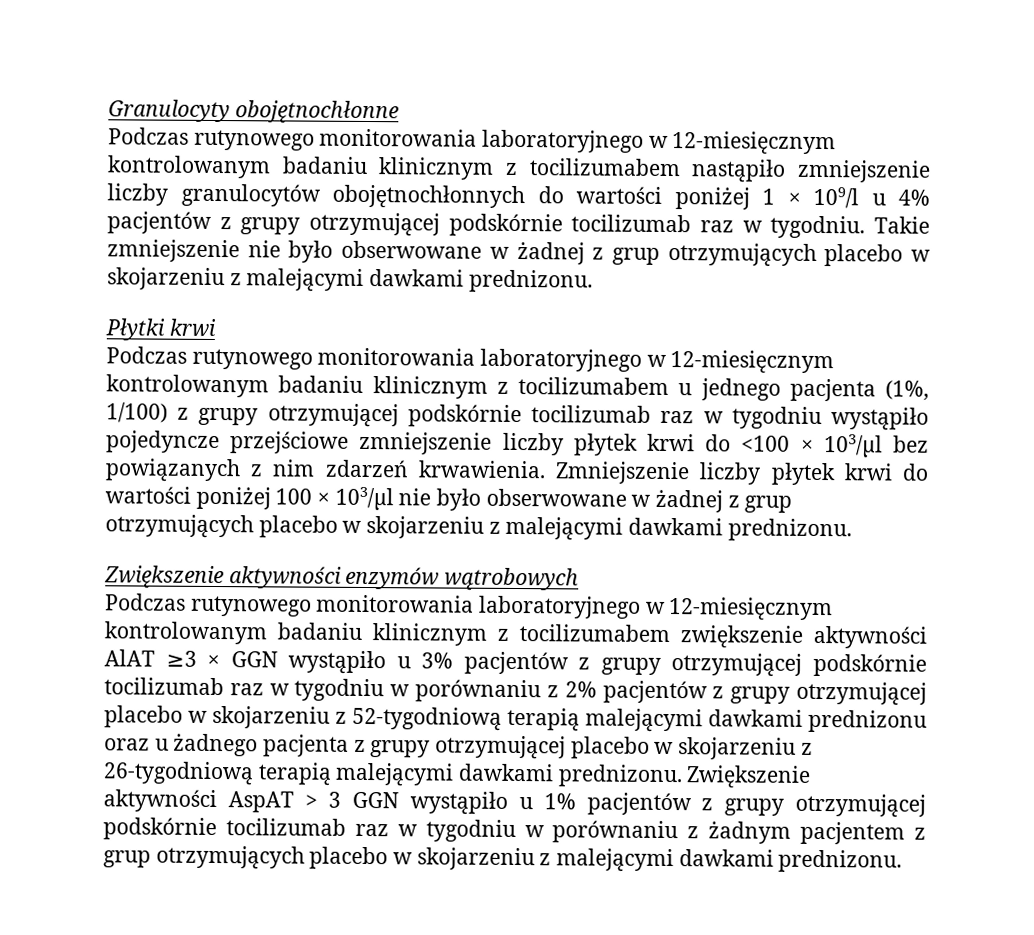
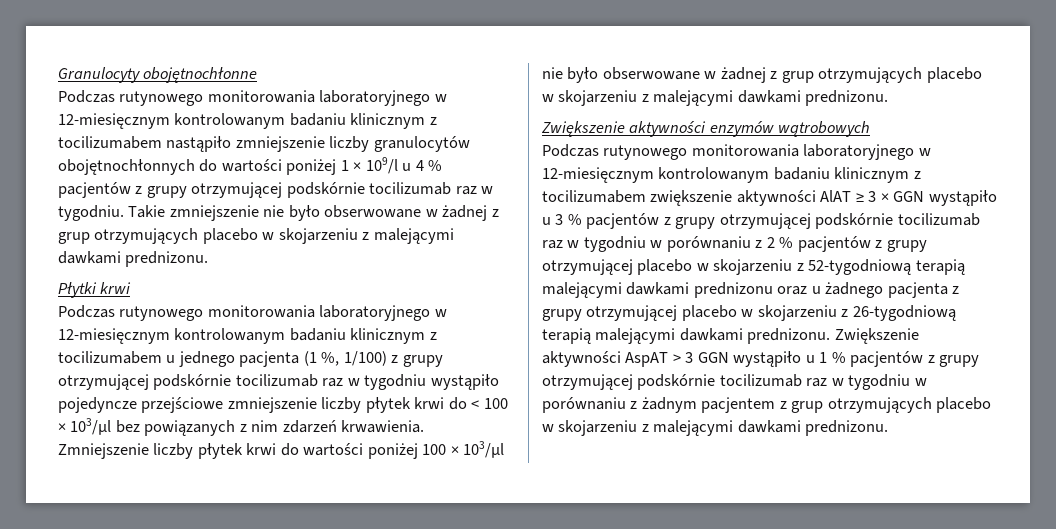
[898,189,930,206] 4% -> [415,160,443,171] 4 %
[885,380,929,401] (1%, -> [303,351,340,366] (1 %,
[741,435,791,452] <100 -> [471,398,508,409] < 100
[165,650,197,667] ≥3 -> [855,191,877,202] ≥ 3
[421,652,454,669] 3% -> [555,214,582,225] 3 %
[564,681,597,698] 2% -> [766,237,794,248] 2 %
[543,793,576,810] 1% -> [819,352,846,363] 1 %

